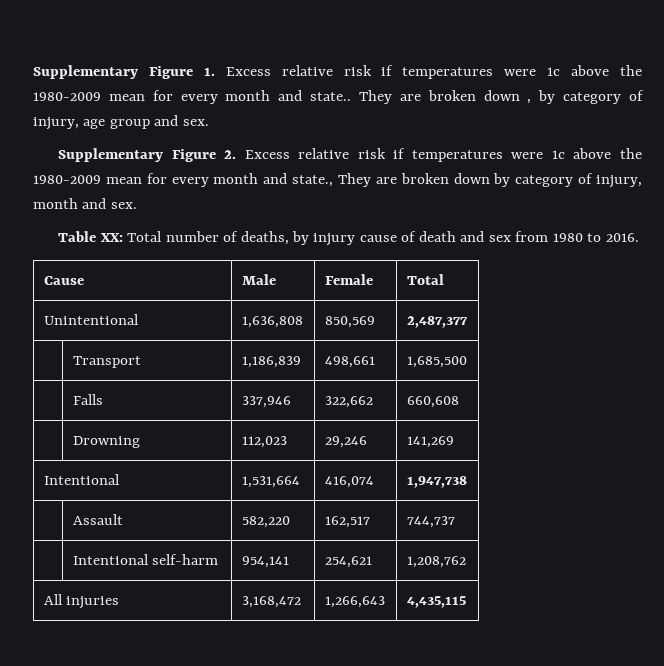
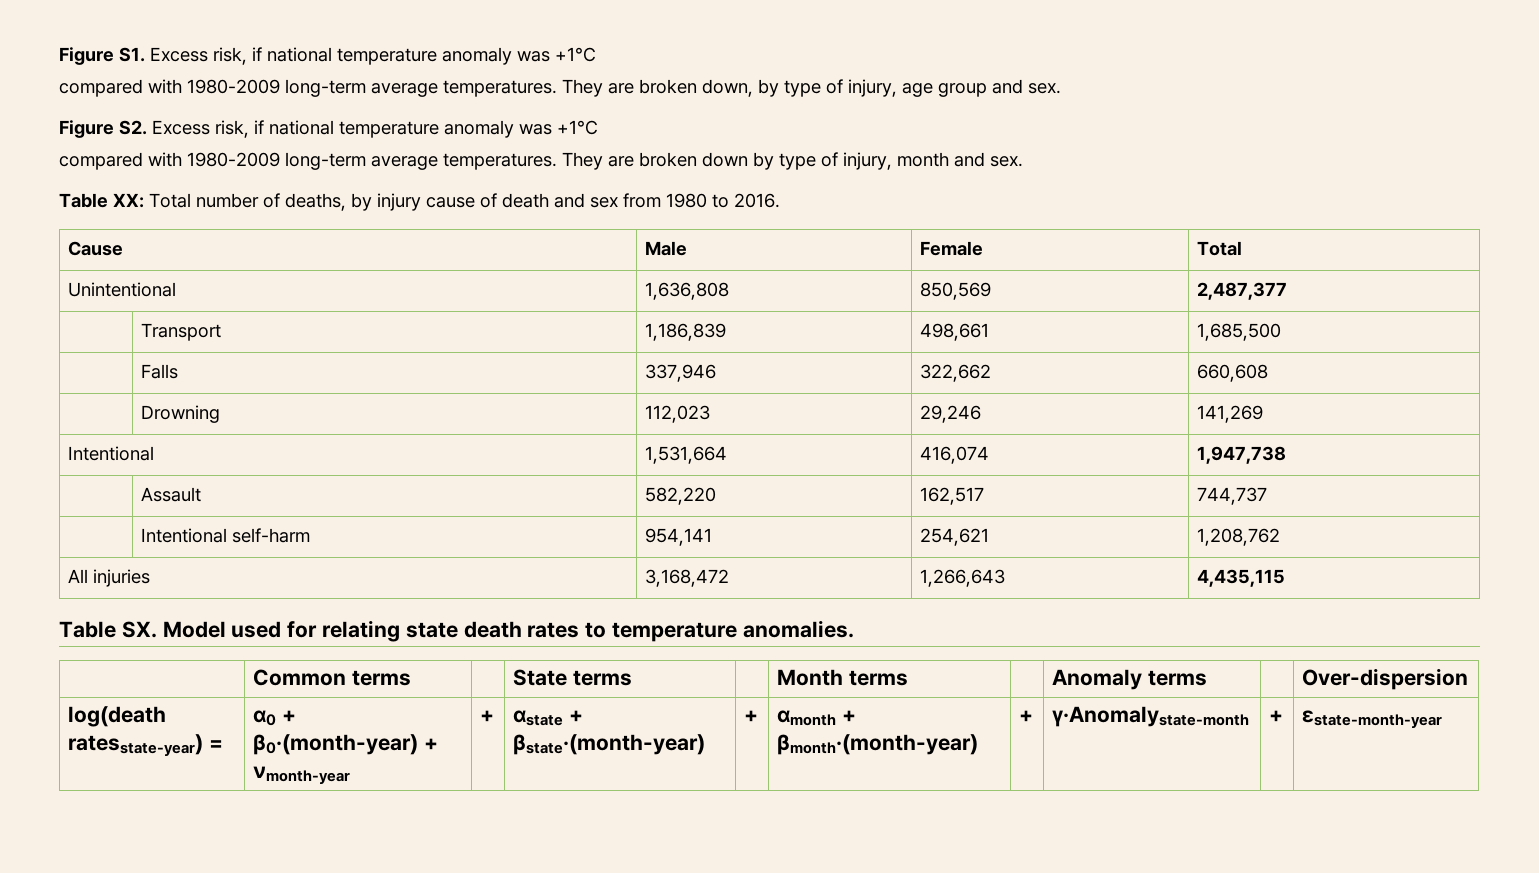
[33,65,642,79] [33,90,622,104] Supplementary Figure 1. Excess relative risk if temperatures were 1c above the 1980-2009 mean for every month and state.. They are broken down , by category -> [59,47,596,65] [59,79,821,97] Figure S1. Excess risk, if national temperature anomaly was +1°C // compared with 1980-2009 long-term average temperatures. They are broken down, by type
[58,148,642,162] [33,173,334,187] Supplementary Figure 2. Excess relative risk if temperatures were 1c above the 1980-2009 mean for every month and state., -> [59,120,598,138] [59,152,557,170] Figure S2. Excess risk, if national temperature anomaly was +1°C // compared with 1980-2009 long-term average temperatures.
[515,175,574,187] category -> [779,153,816,170] type
(466, 602) none -> [59,620,854,642] [253,669,412,686] [513,669,633,686] [777,669,909,686] [1052,669,1208,690] [1302,668,1469,690] [68,706,167,727] [68,734,224,756] [253,710,297,726] [253,734,439,755] [253,766,351,784] [480,710,495,722] [513,710,584,726] [513,734,706,755] [744,710,759,722] [777,710,857,726] [777,734,979,755] [1019,710,1034,722] [1052,706,1250,727] [1269,710,1284,722] [1302,710,1443,728] // Table SX. Model used for relating state death rates to temperature anomalies. // | Common terms | | State terms | | Month terms | | Anomaly terms | | Over-dispersion // log(death ratesstate-year) = | α0 + β0·(month-year) + νmonth-year | + | αstate + βstate·(month-year) | + | αmonth + βmonth·(month-year) | + | γ·Anomalystate-month | + | ɛstate-month-year

